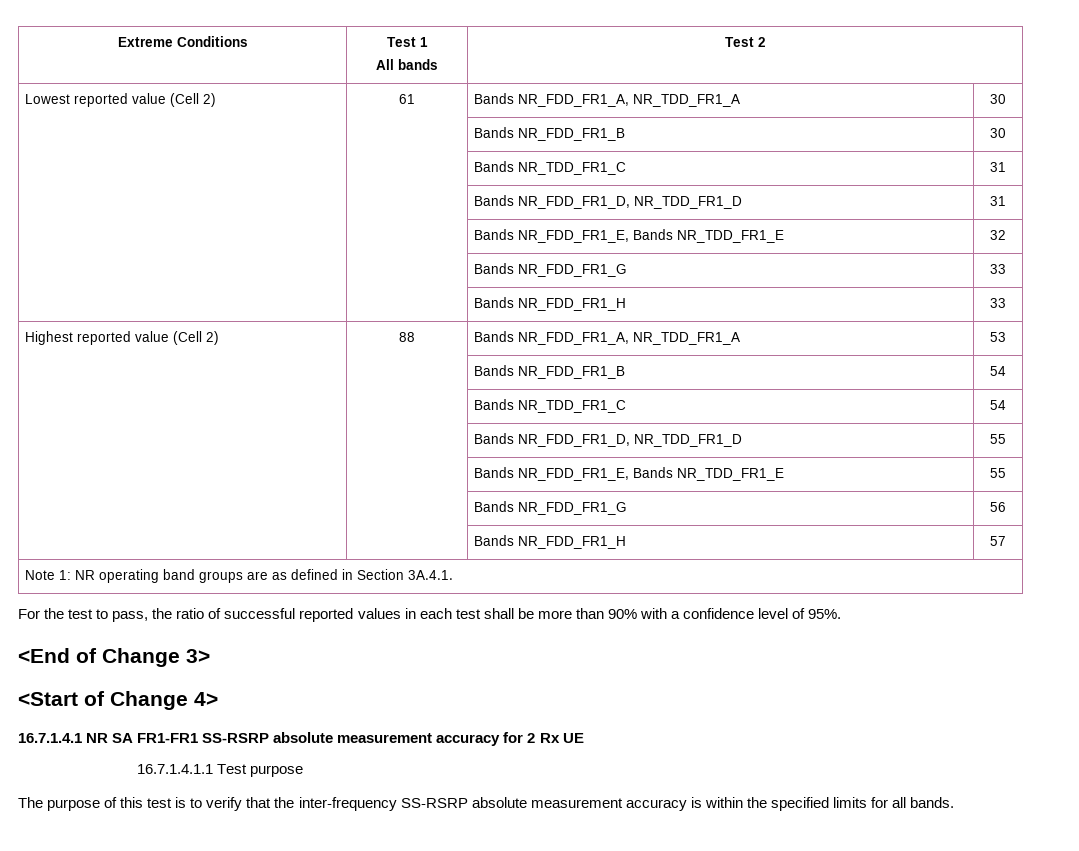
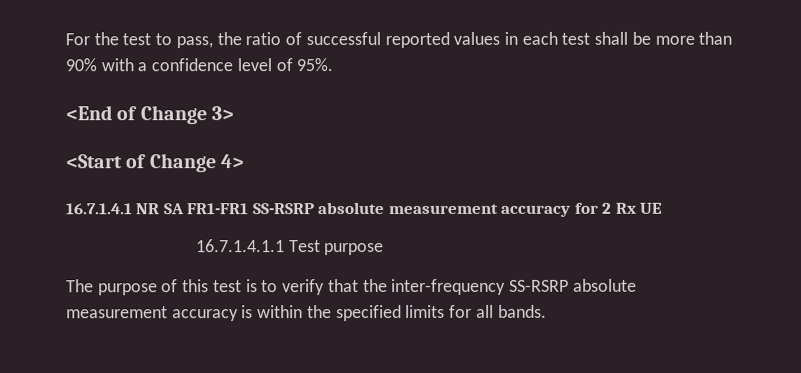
[117,36,248,47] [386,37,428,47] [376,59,438,70] [724,37,766,47] [25,93,217,107] [399,94,415,104] [474,93,741,107] [990,94,1006,104] [474,127,626,141] [990,128,1006,138] [474,161,627,175] [990,162,1006,172] [474,195,743,209] [990,196,1006,206] [474,229,785,243] [990,230,1006,240] [474,263,628,277] [990,264,1006,274] [474,297,627,311] [990,298,1006,308] [25,331,220,345] [399,332,415,342] [474,331,741,345] [990,332,1006,342] [474,365,626,379] [990,366,1006,376] [474,399,627,413] [990,400,1006,410] [474,433,743,447] [990,434,1006,444] [474,467,785,481] [990,468,1006,478] [474,501,628,515] [990,502,1006,512] [474,535,627,549] [990,536,1006,546] [25,569,454,583] Extreme Conditions | Test 1 // All bands | Test 2 // Lowest reported value (Cell 2) | 61 | Bands NR_FDD_FR1_A, NR_TDD_FR1_A | 30 // | | Bands NR_FDD_FR1_B | 30 // | | Bands NR_TDD_FR1_C | 31 // | | Bands NR_FDD_FR1_D, NR_TDD_FR1_D | 31 // | | Bands NR_FDD_FR1_E, Bands NR_TDD_FR1_E | 32 // | | Bands NR_FDD_FR1_G | 33 // | | Bands NR_FDD_FR1_H | 33 // Highest reported value (Cell 2) | 88 | Bands NR_FDD_FR1_A, NR_TDD_FR1_A | 53 // | | Bands NR_FDD_FR1_B | 54 // | | Bands NR_TDD_FR1_C | 54 // | | Bands NR_FDD_FR1_D, NR_TDD_FR1_D | 55 // | | Bands NR_FDD_FR1_E, Bands NR_TDD_FR1_E | 55 // | | Bands NR_FDD_FR1_G | 56 // | | Bands NR_FDD_FR1_H | 57 // Note 1: NR operating band groups are as defined in Section 3A.4.1. // -> (65, 39) none

